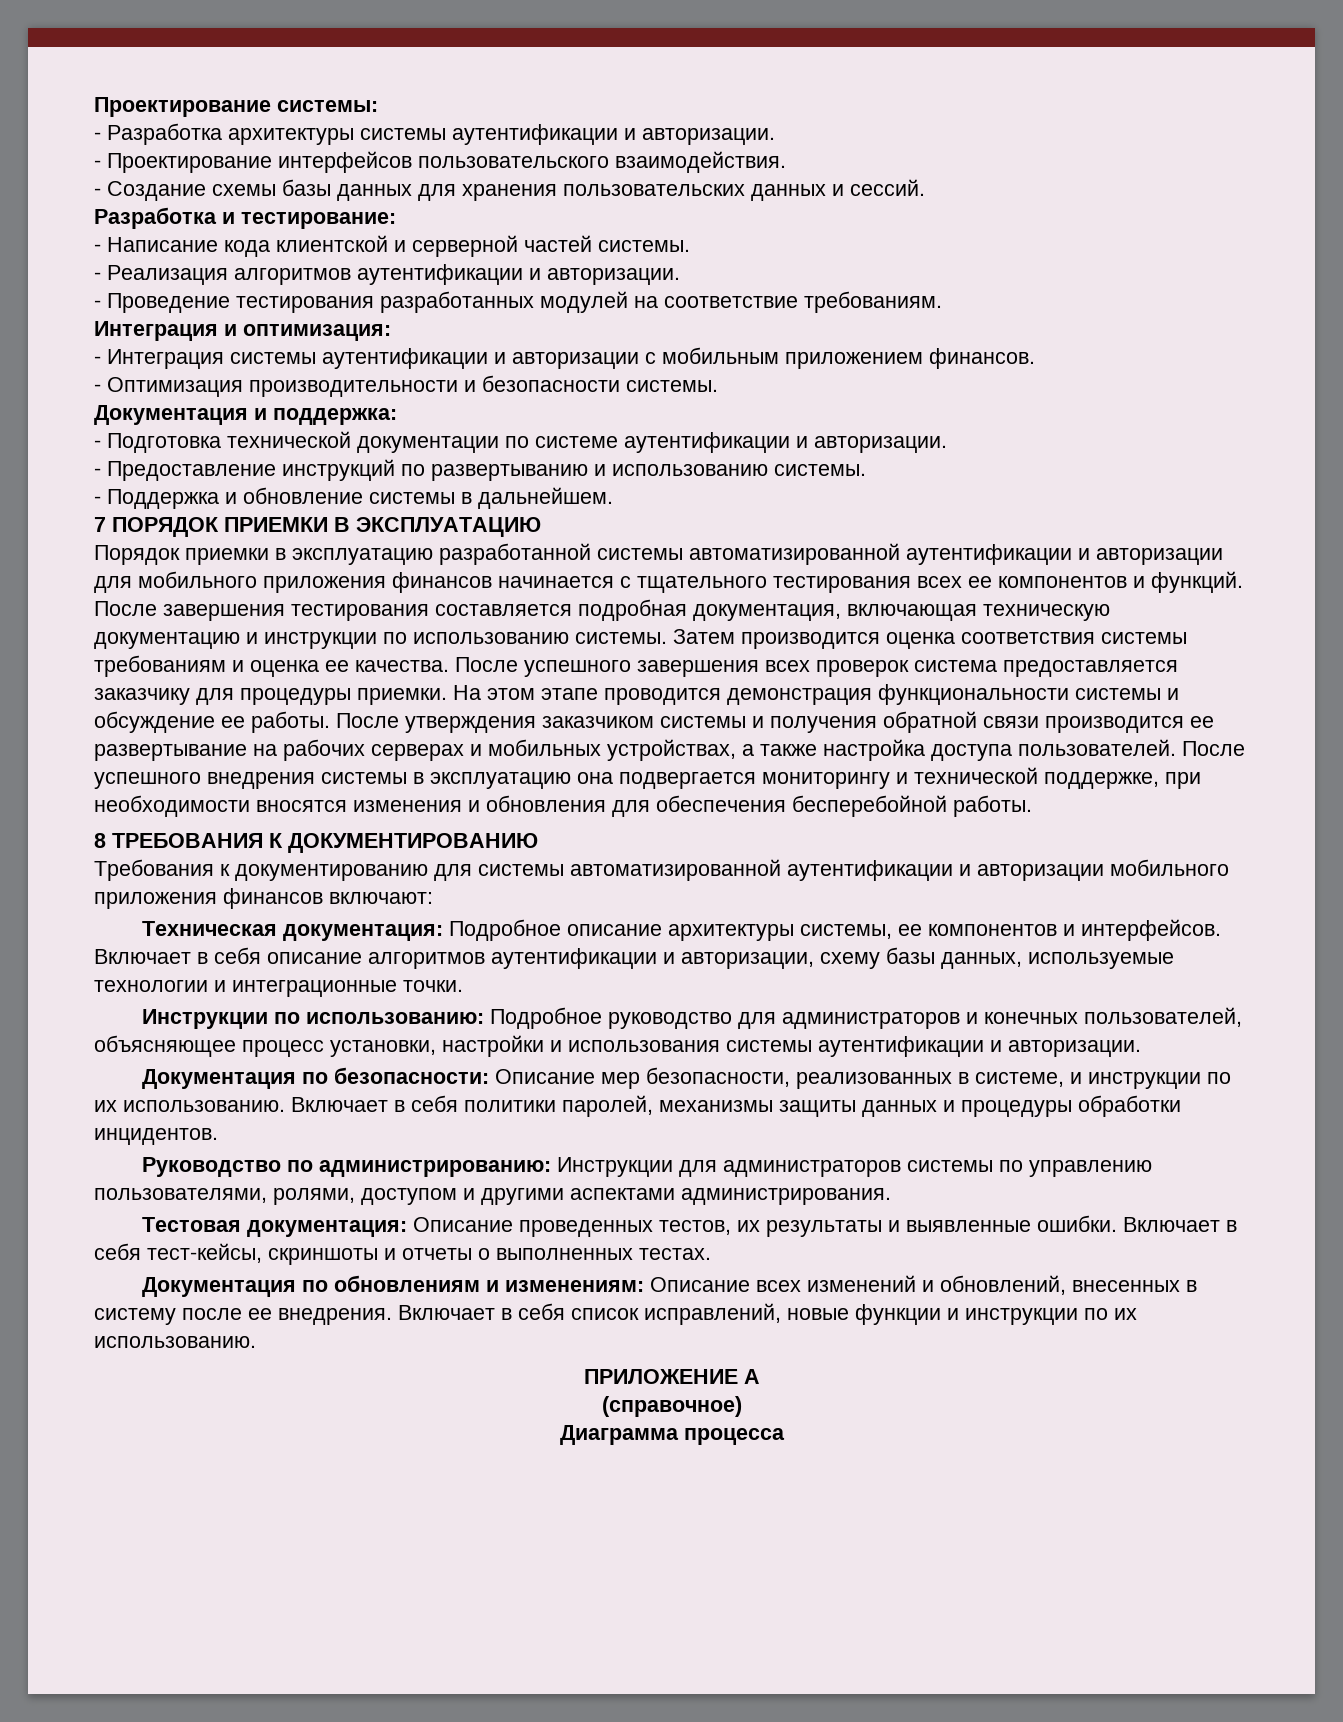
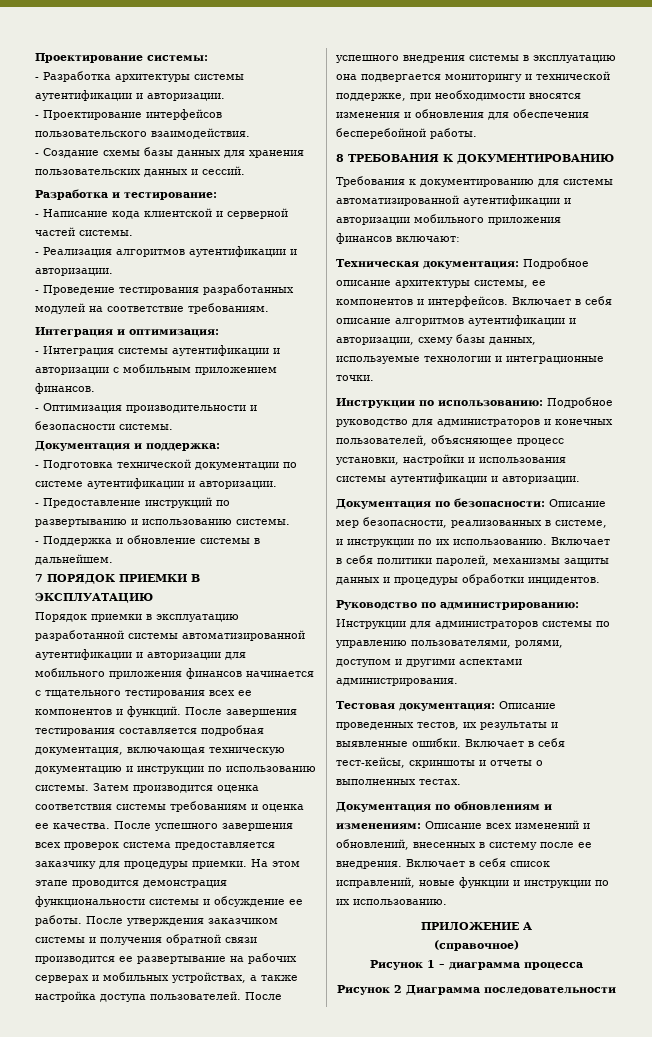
[559,1425,785,1445] Диаграмма процесса -> [370,960,583,970] [337,985,616,995] Рисунок 1 – диаграмма процесса // Рисунок 2 Диаграмма последовательности

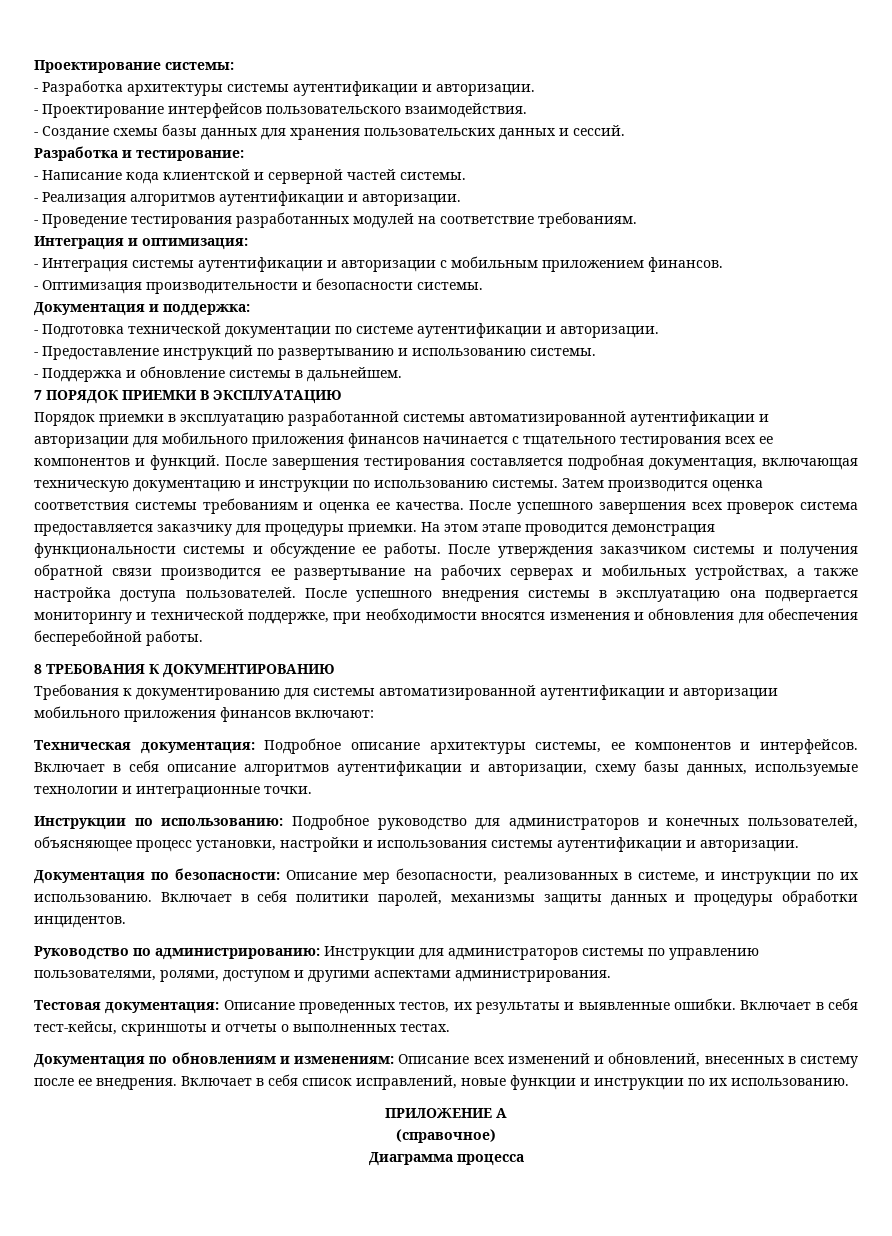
[370,960,583,970] [337,985,616,995] Рисунок 1 – диаграмма процесса // Рисунок 2 Диаграмма последовательности -> [368,1152,524,1166] Диаграмма процесса

